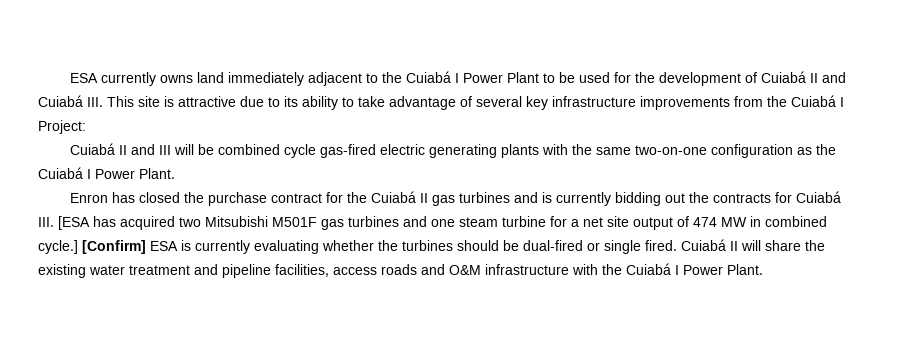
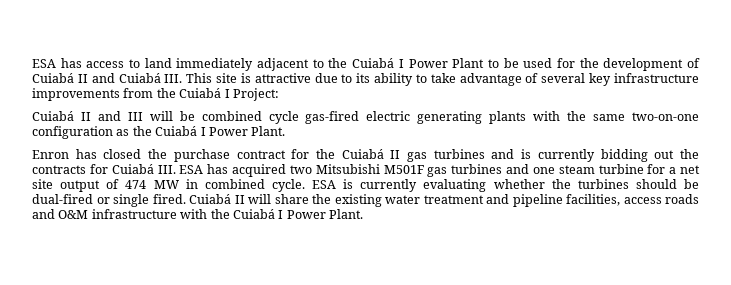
[69,72,193,86] ESA currently owns -> [32,58,141,68] ESA has access to
[58,216,90,230] [ESA -> [179,165,204,174] ESA
[38,240,146,254] cycle.] [Confirm] -> [271,179,305,192] cycle.

